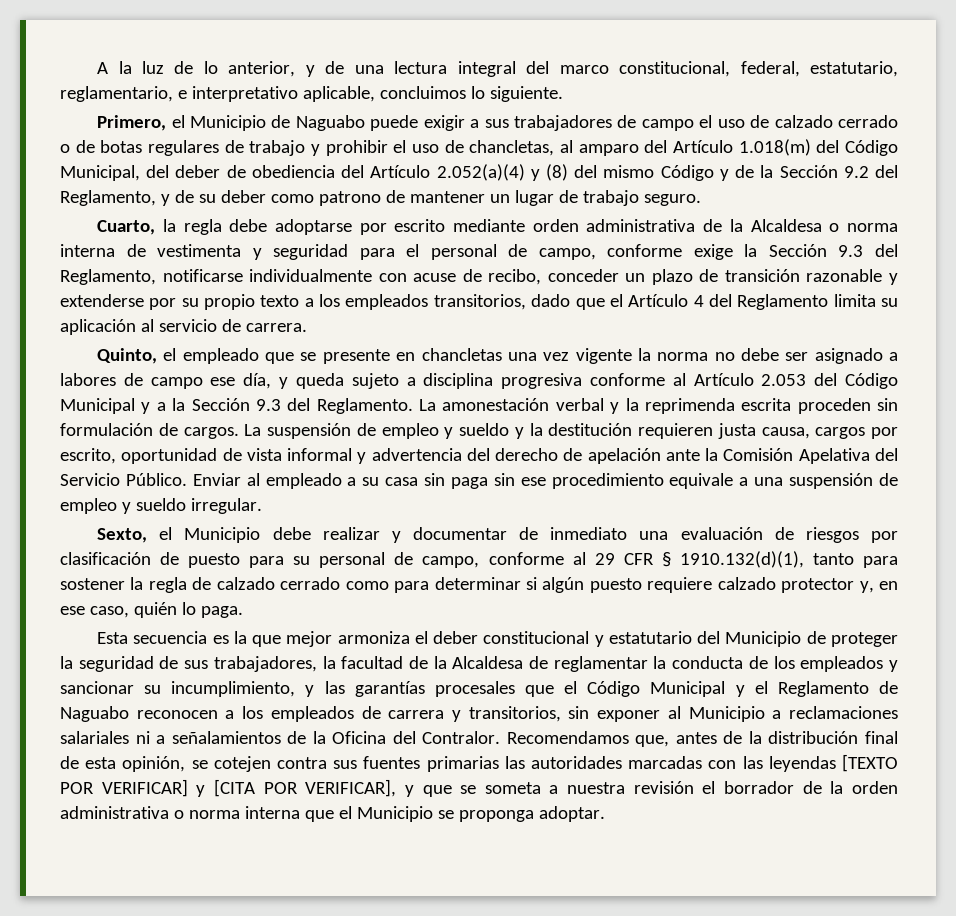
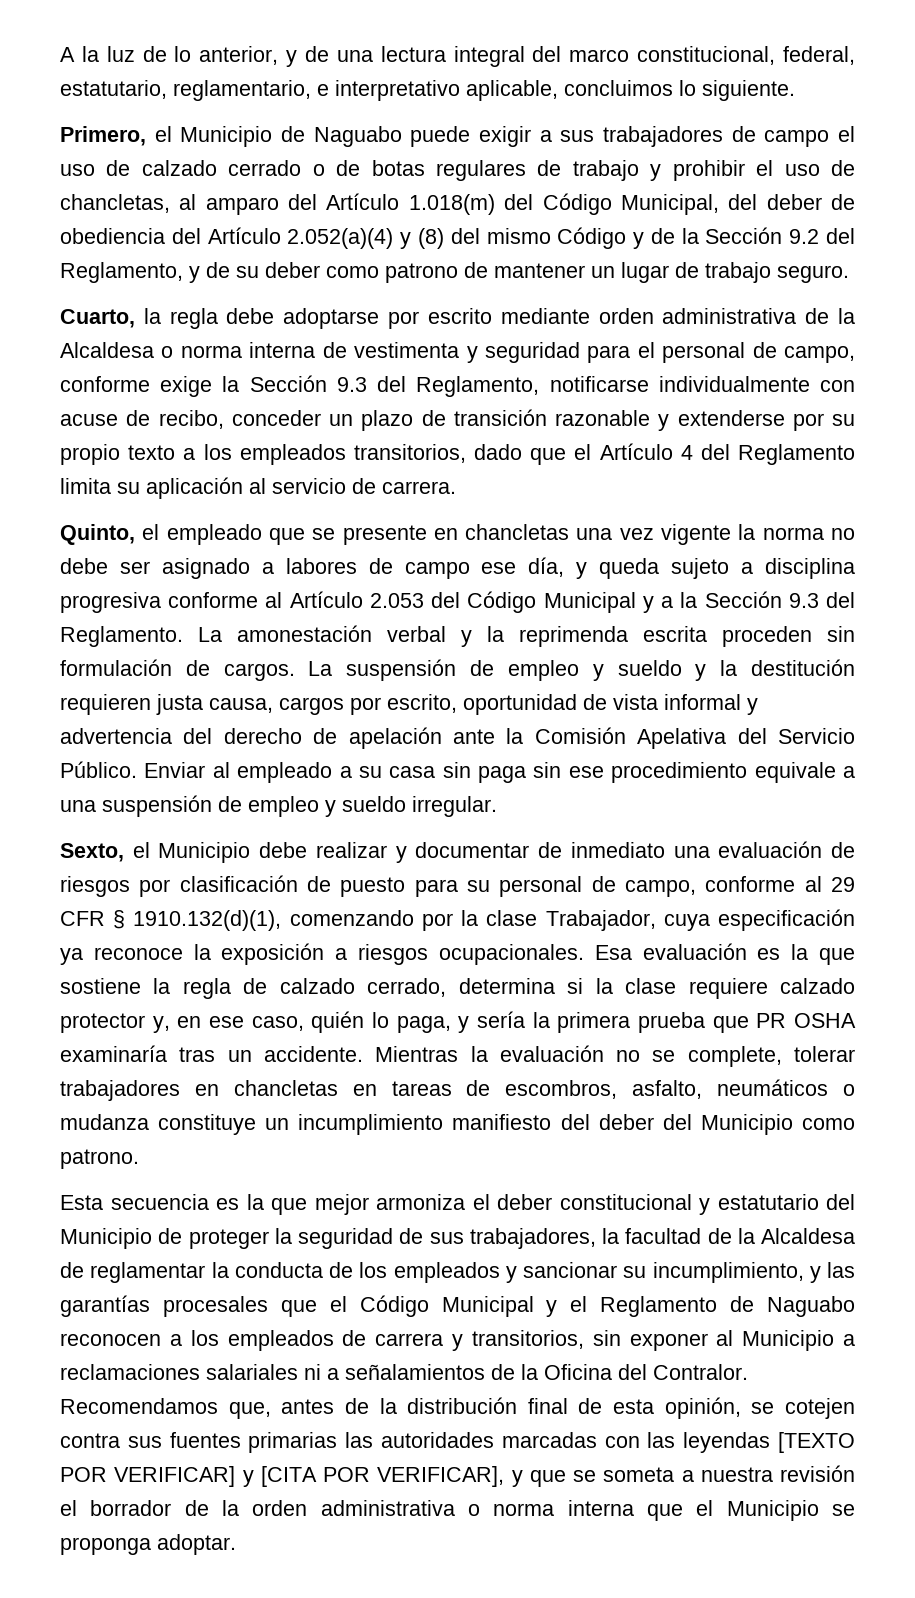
[812,553,899,568] [60,577,642,593] tanto para sostener la regla de calzado cerrado como para determinar si algún puesto -> [289,909,855,931] [60,943,856,965] [60,978,677,999] comenzando por la clase Trabajador, cuya especificación ya reconoce la exposición a riesgos ocupacionales. Esa evaluación es la que sostiene la regla de calzado cerrado, determina si la clase
[200,606,243,618] paga. -> [396,1011,856,1033] [60,1045,855,1067] [60,1079,856,1101] [60,1114,855,1135] [60,1149,139,1169] paga, y sería la primera prueba que PR OSHA examinaría tras un accidente. Mientras la evaluación no se complete, tolerar trabajadores en chancletas en tareas de escombros, asfalto, neumáticos o mudanza constituye un incumplimiento manifiesto del deber del Municipio como patrono.

